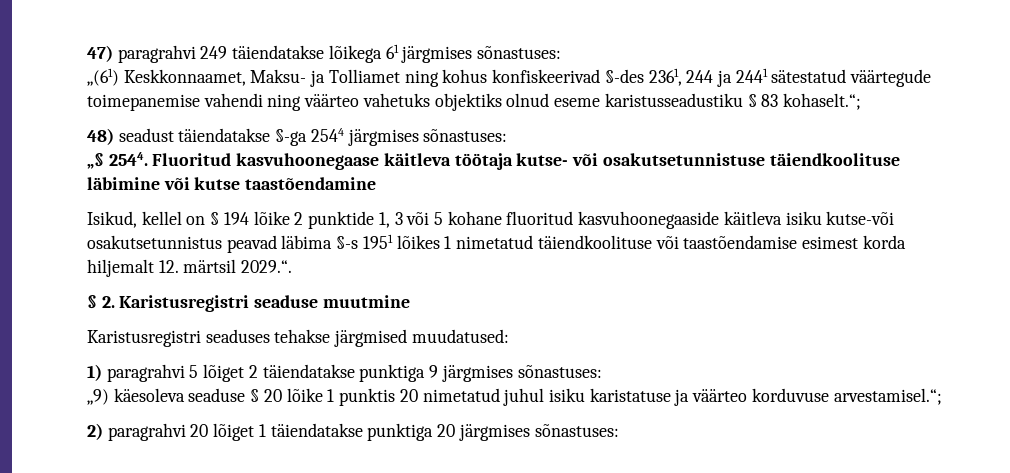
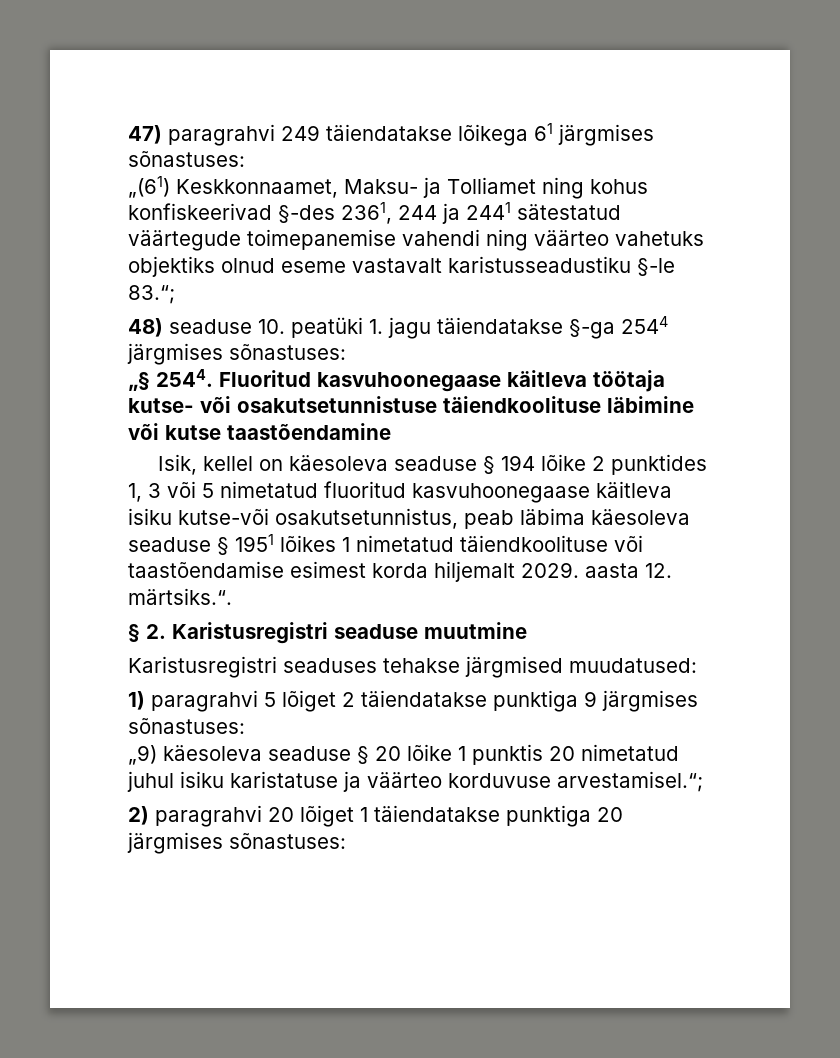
[604,93,861,110] [87,128,174,145] karistusseadustiku § 83 kohaselt.“; // 48) seadust -> [352,256,675,276] [128,285,175,304] [128,317,431,339] vastavalt karistusseadustiku §-le 83.“; // 48) seaduse 10. peatüki 1. jagu
[87,211,137,228] Isikud, -> [158,454,198,475] Isik,
(206, 220) none -> [289,455,478,471] käesoleva seaduse
[308,211,375,229] punktide -> [611,454,708,475] punktides
[447,211,895,229] [87,235,359,253] kohane fluoritud kasvuhoonegaaside käitleva isiku kutse-või osakutsetunnistus peavad läbima §-s -> [220,481,672,503] [128,508,690,529] [128,537,229,555] nimetatud fluoritud kasvuhoonegaase käitleva isiku kutse-või osakutsetunnistus, peab läbima käesoleva seaduse §
[158,259,293,273] 12. märtsil 2029.“. -> [521,562,672,578] [128,588,232,605] 2029. aasta 12. märtsiks.“.

